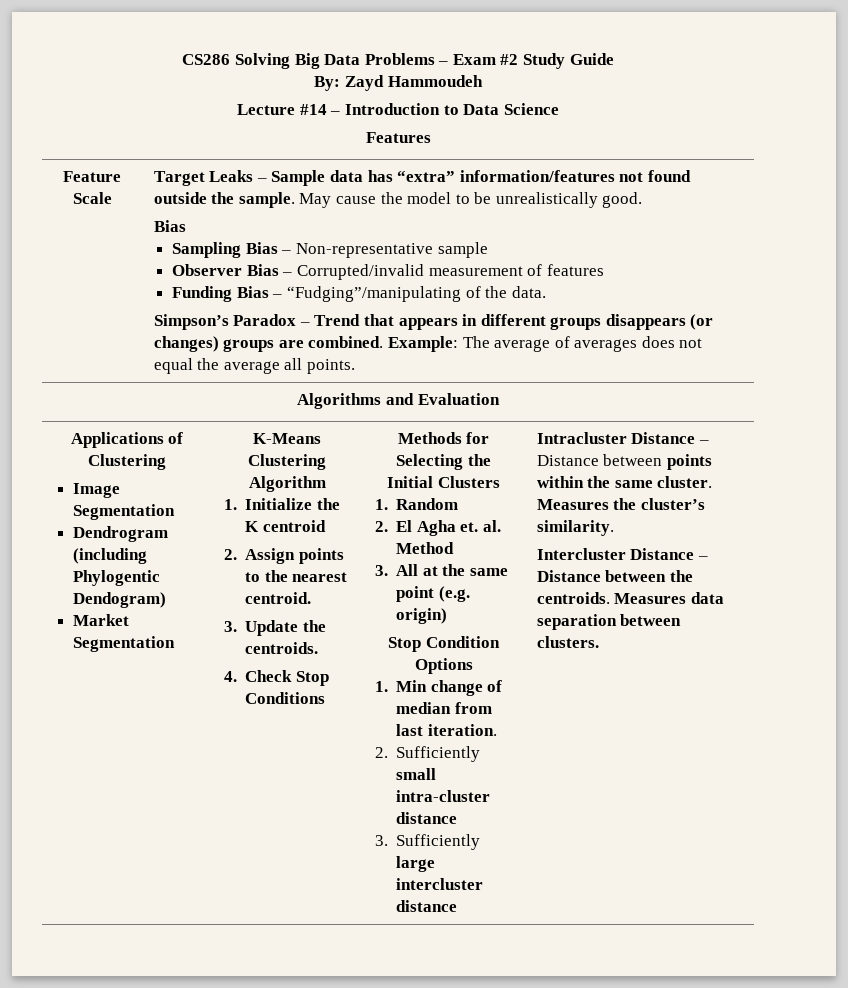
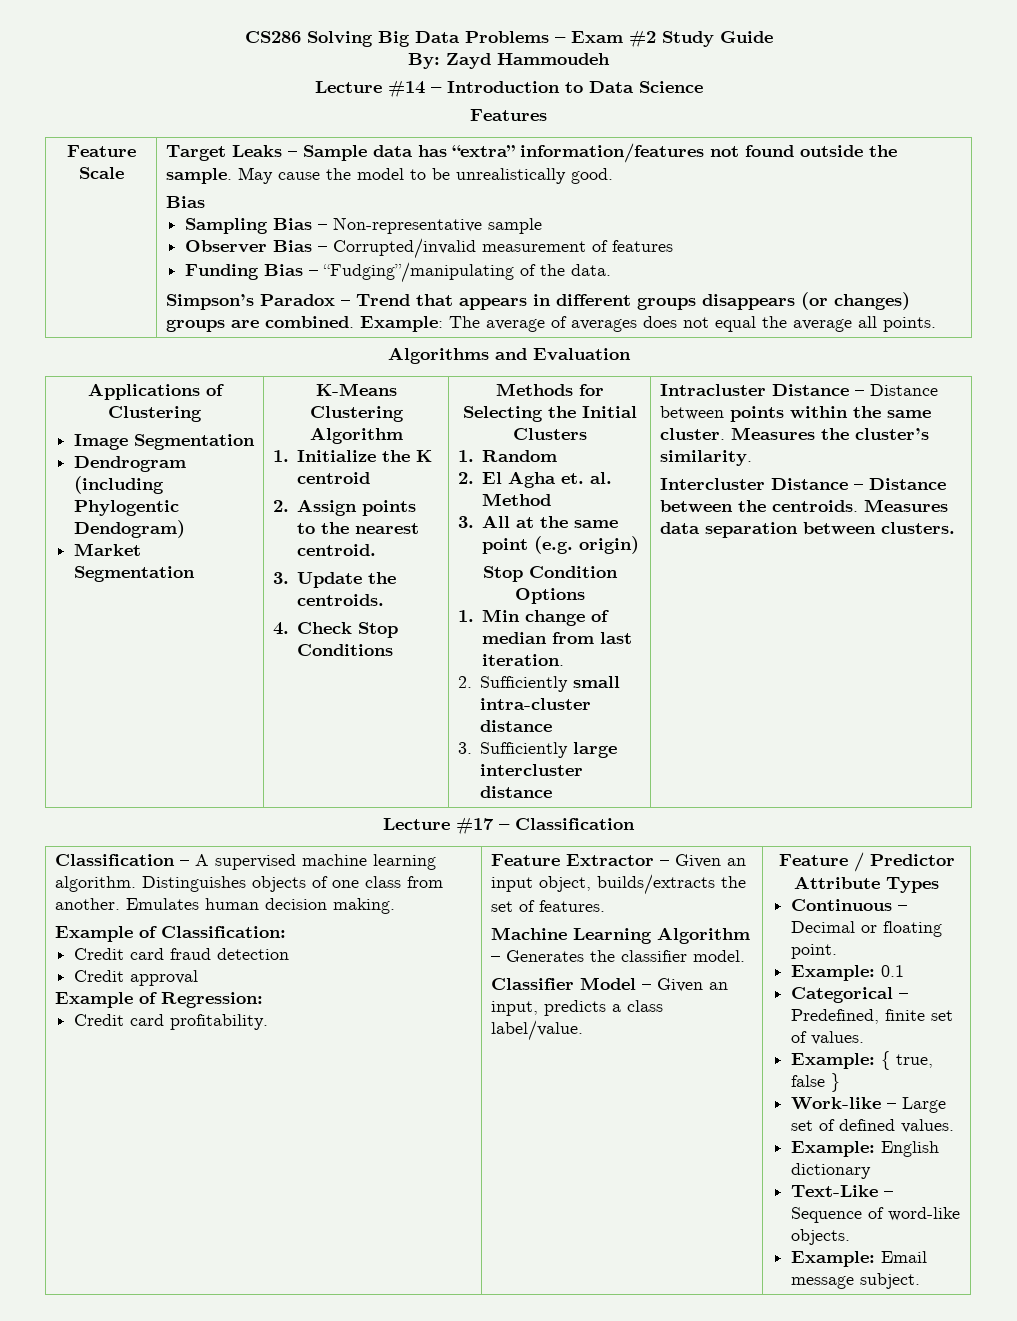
(599, 642) none -> [383,817,635,835] [54,854,436,870] [54,876,443,892] [54,898,395,914] [54,926,286,942] [73,948,289,960] [73,970,198,986] [54,992,263,1008] [73,1014,268,1030] [490,854,746,868] [490,874,746,895] [490,900,605,912] [490,927,750,944] [490,950,745,962] [490,977,728,992] [490,1000,663,1016] [490,1020,583,1041] [778,852,955,872] [794,876,939,893] [790,899,907,911] [790,921,942,937] [790,944,837,959] [790,965,904,981] [790,987,908,1003] [790,1009,953,1024] [790,1031,864,1045] [790,1051,933,1070] [790,1073,840,1092] [790,1097,946,1113] [790,1119,954,1133] [790,1141,939,1157] [790,1163,871,1179] [790,1185,893,1197] [790,1207,960,1223] [790,1229,850,1245] [790,1251,927,1267] [790,1273,920,1289] // Lecture #17 – Classification // Classification – A supervised machine learning algorithm. Distinguishes objects of one class from another. Emulates human decision making. // Example of Classification: // Credit card fraud detection // Credit approval // Example of Regression: // Credit card profitability. | Feature Extractor – Given an input object, builds/extracts the set of features. // Machine Learning Algorithm – Generates the classifier model. // Classifier Model – Given an input, predicts a class label/value. | Feature / Predictor Attribute Types // Continuous – Decimal or floating point. // Example: 0.1 // Categorical – Predefined, finite set of values. // Example: { true, false } // Work-like – Large set of defined values. // Example: English dictionary // Text-Like – Sequence of word-like objects. // Example: Email message subject.

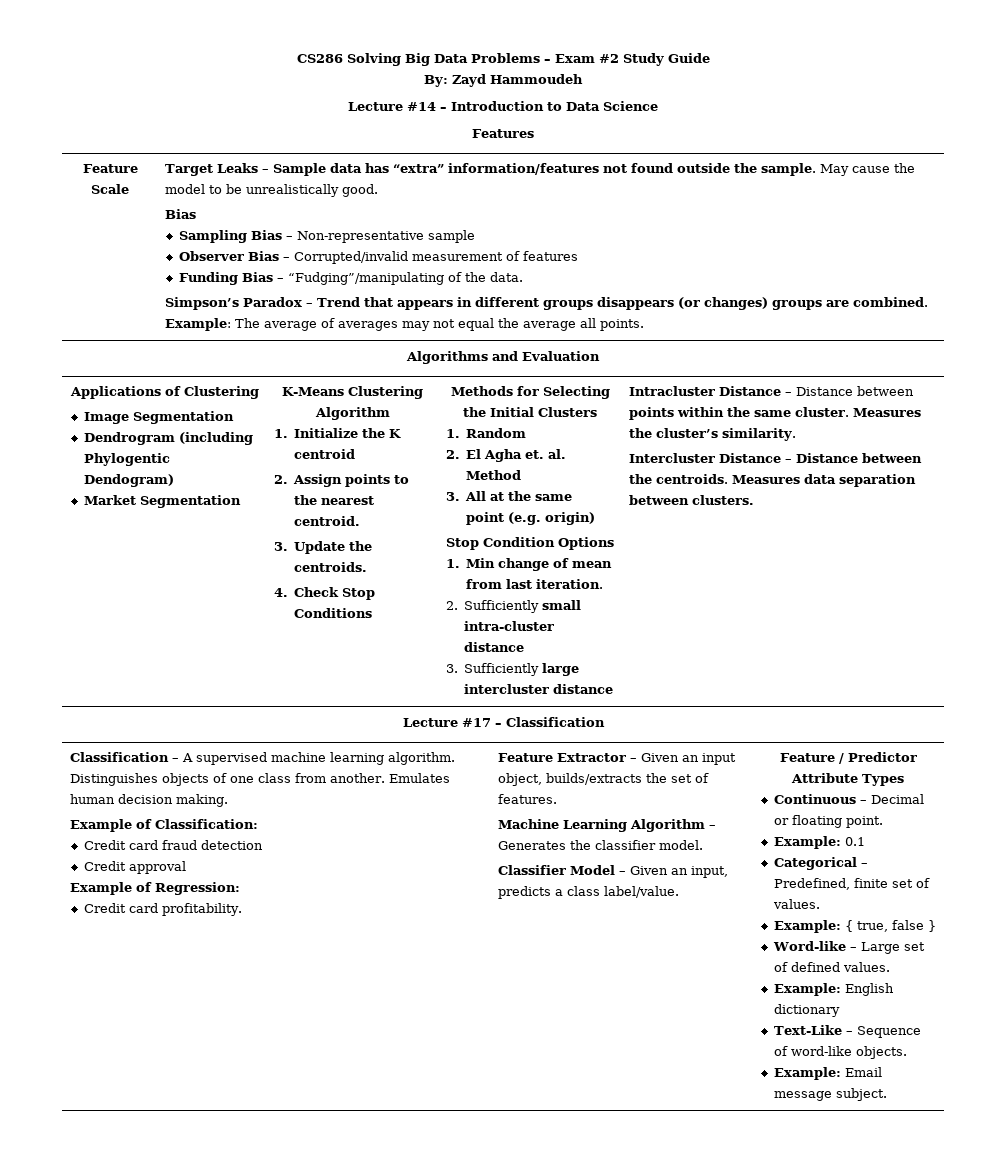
[642,316,677,328] does -> [401,321,430,331] may
[482,632,548,644] median -> [572,561,613,568] mean
[790,1097,881,1110] Work-like -> [772,941,846,951] Word-like

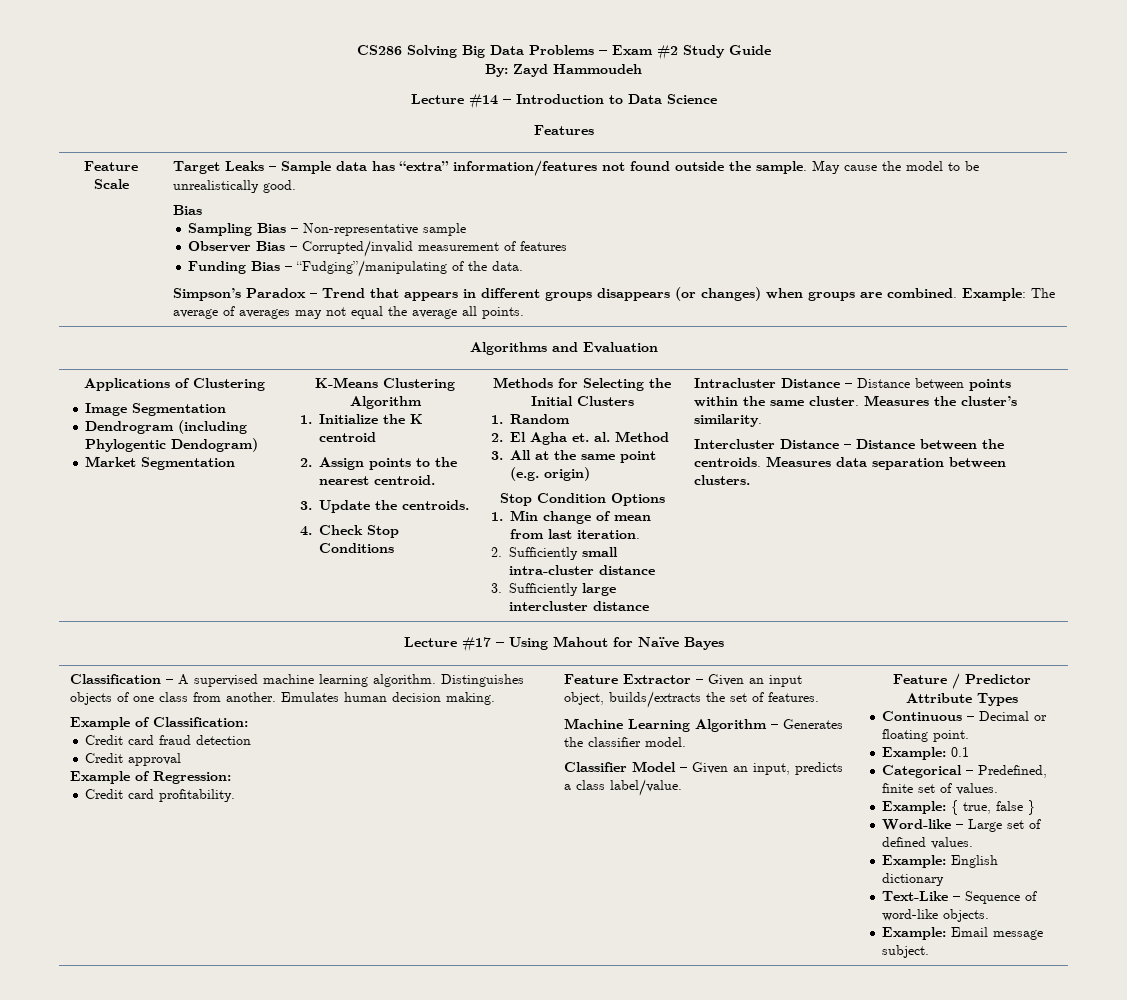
(768, 303) none -> [765,288,803,299] when
[505,717,605,727] Classification -> [508,636,724,650] Using Mahout for Naïve Bayes

